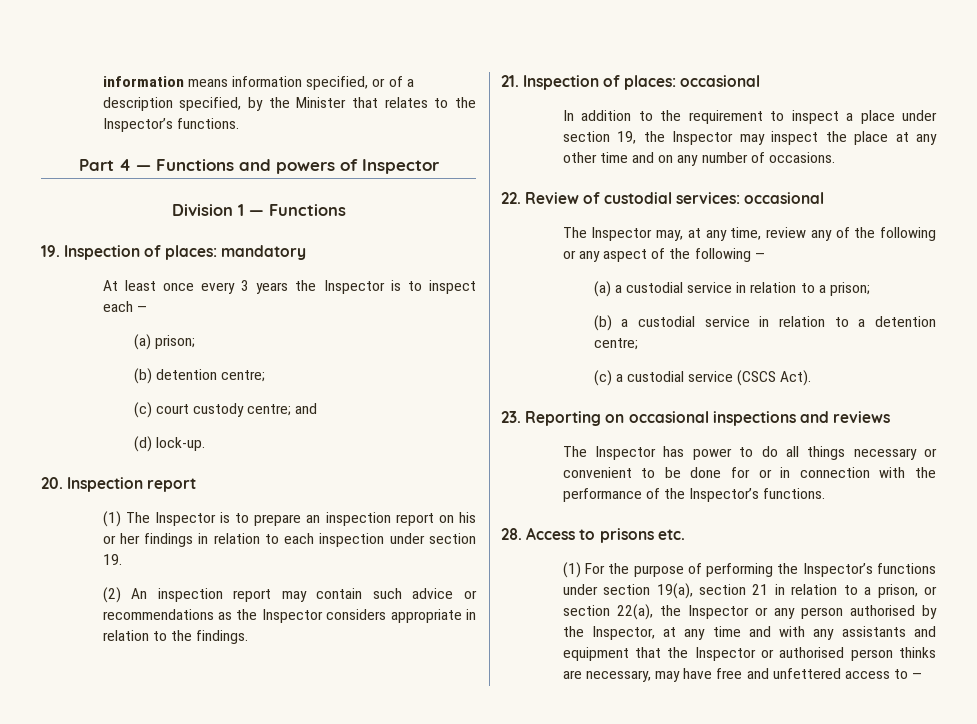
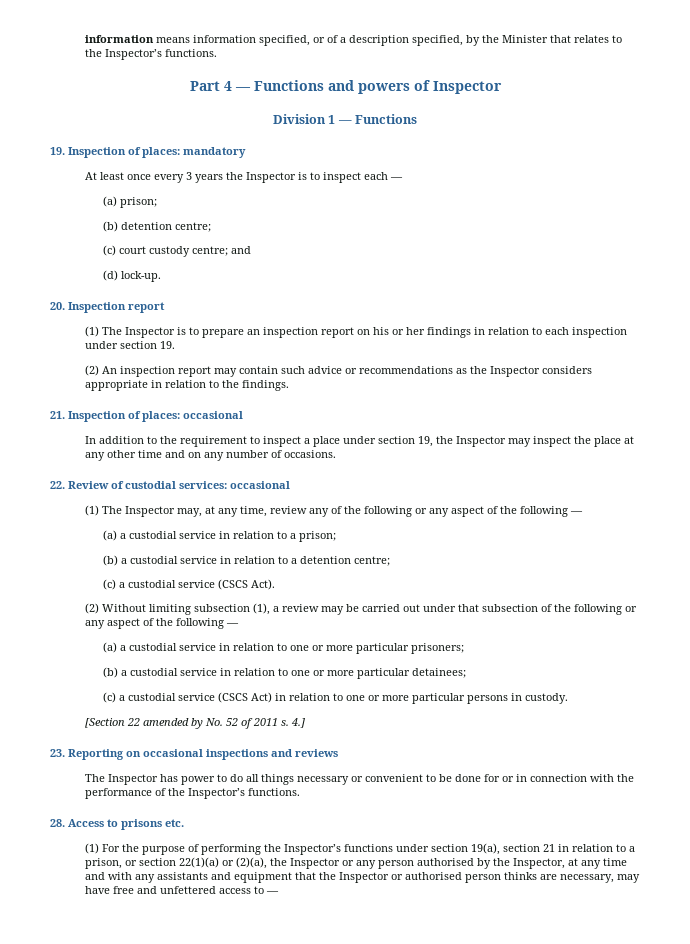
(824, 198) none -> [85,505,100,516] (1)
(812, 378) none -> [85,603,638,615] [85,618,240,629] [102,642,464,654] [102,667,466,679] [102,692,568,704] [85,718,306,729] // (2) Without limiting subsection (1), a review may be carried out under that subsection of the following or any aspect of the following — // (a) a custodial service in relation to one or more particular prisoners; // (b) a custodial service in relation to one or more particular detainees; // (c) a custodial service (CSCS Act) in relation to one or more particular persons in custody. // [Section 22 amended by No. 52 of 2011 s. 4.]
[616,604,653,620] 22(a), -> [179,857,268,869] 22(1)(a) or (2)(a),

